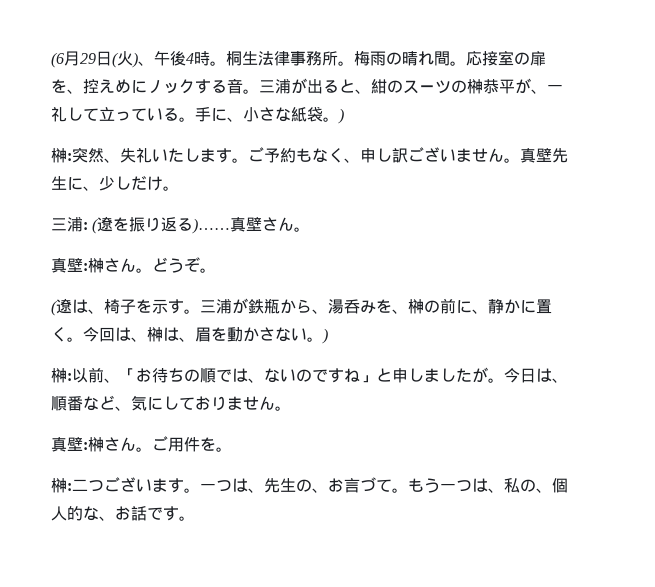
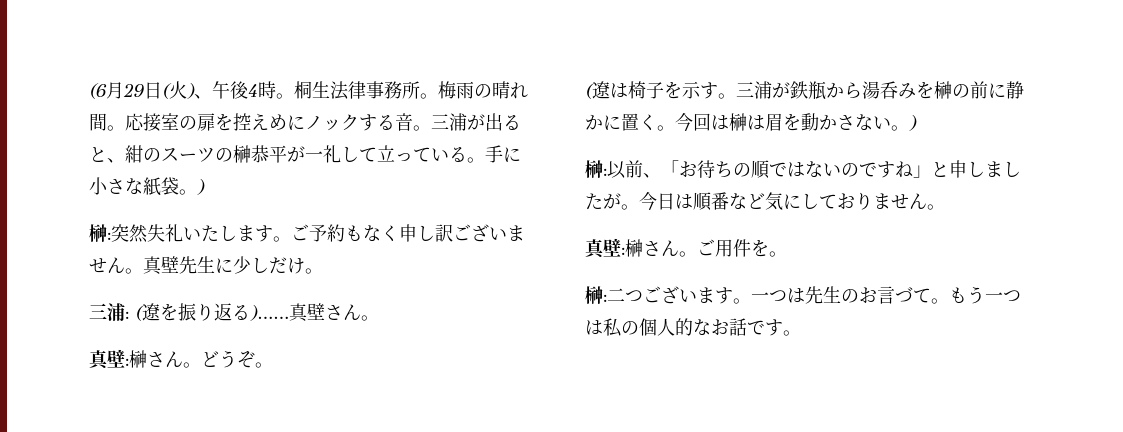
[67,89,83,94] 、 -> (233, 122) none
[531,89,547,94] 、 -> (305, 154) none
[227,117,243,122] 、 -> (521, 154) none
[104,158,120,163] 、 -> (148, 233) none
[344,158,360,163] 、 -> (399, 233) none
[83,186,99,191] 、 -> (233, 265) none
[88,309,104,314] 、 -> (628, 90) none
[312,309,328,314] 、 -> (862, 90) none
[392,309,408,314] 、 -> (934, 90) none
[472,309,488,314] 、 -> (1006, 90) none
[131,327,195,342] 、榊は、 -> [729,113,765,131] 榊は
[248,378,264,383] 、 -> (805, 169) none
[552,378,568,383] 、 -> (693, 201) none
[115,406,131,411] 、 -> (765, 201) none
[248,478,328,493] 、先生の、 -> [805,286,859,304] 先生の
[488,478,552,493] 、私の、 -> [603,318,639,337] 私の
[99,516,115,521] 、 -> (711, 327) none

